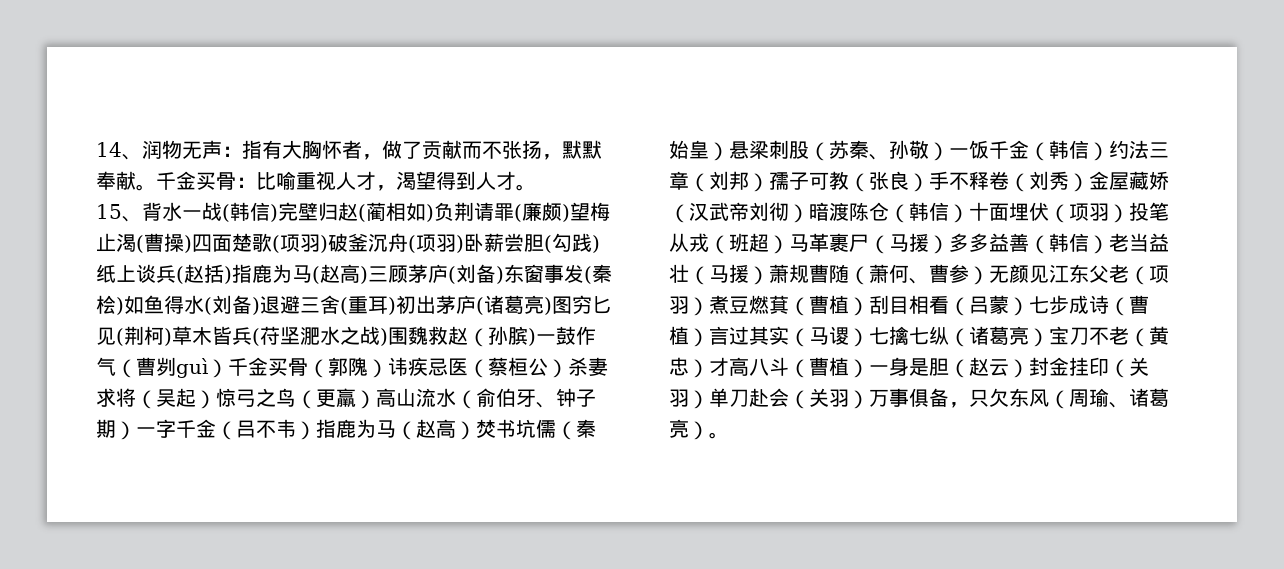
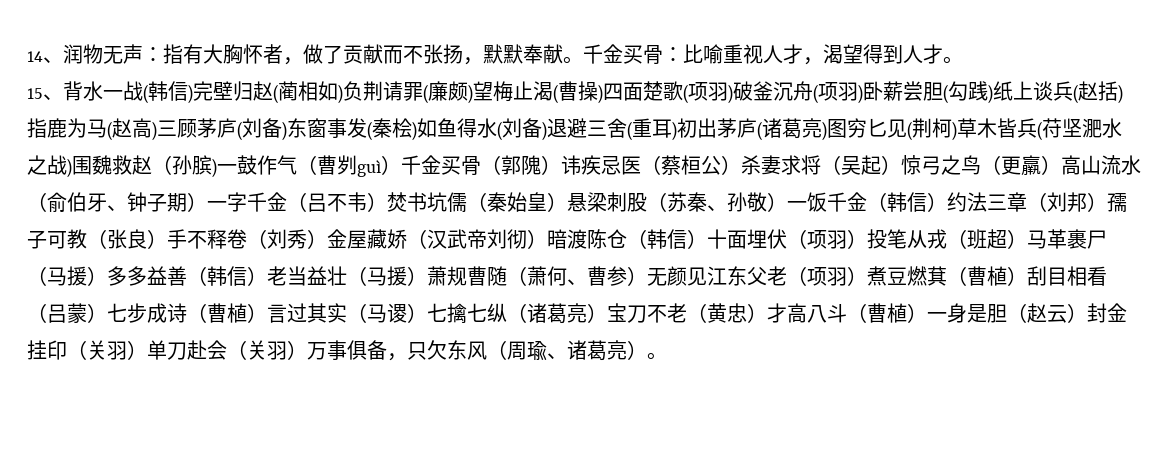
[316,419,476,440] 指鹿为马（赵高） -> (387, 202) none

